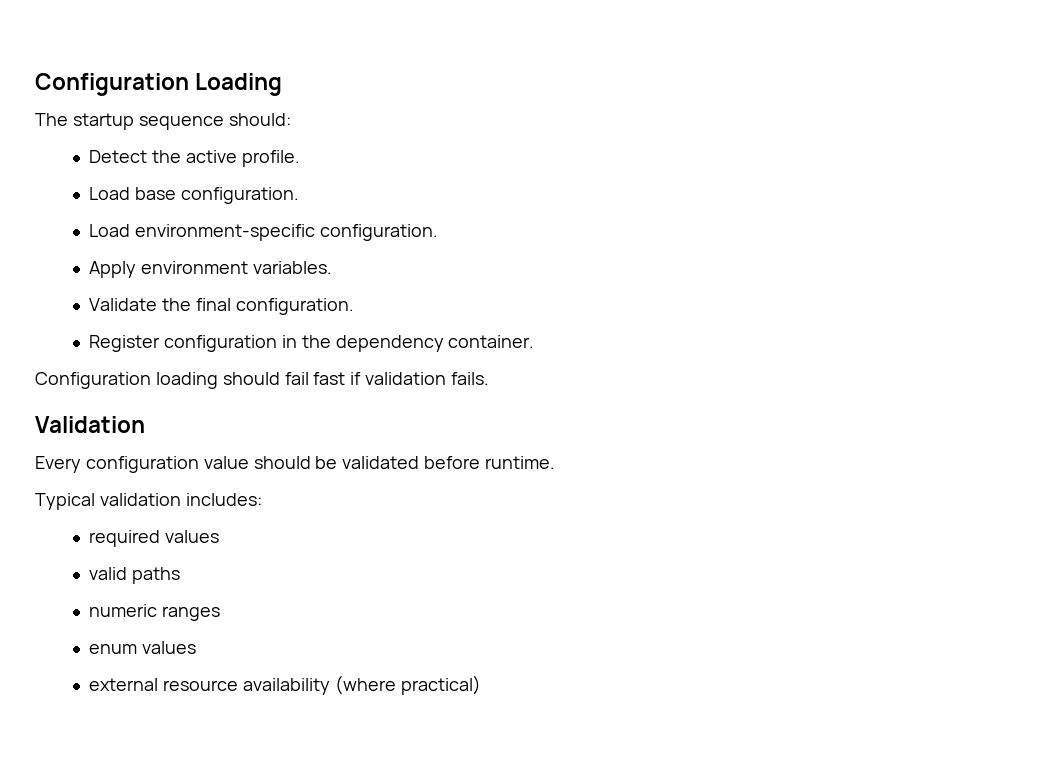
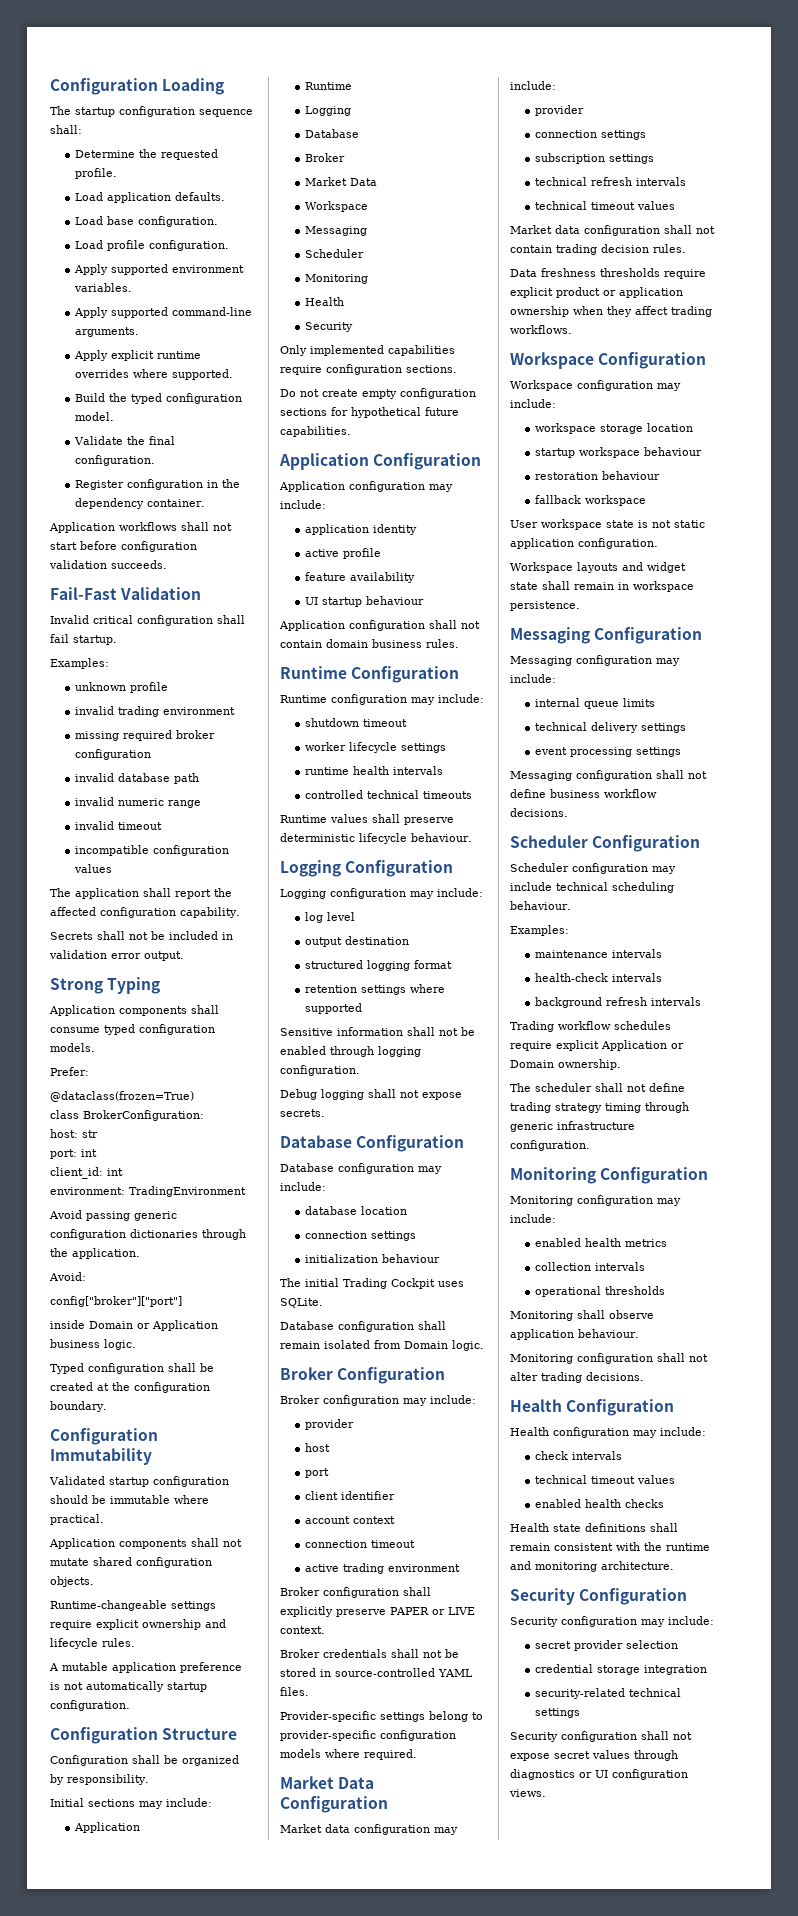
[138,113,291,130] [89,150,300,167] sequence should: // Detect the active profile. -> [119,106,253,117] [50,125,82,134] [75,149,219,160] [75,168,118,179] [75,192,226,203] configuration sequence shall: // Determine the requested profile. // Load application defaults.
[134,224,315,241] environment-specific -> [107,240,146,251] profile
(137, 269) none -> [111,264,169,275] supported
(332, 267) none -> [74,307,253,318] [75,327,140,337] [74,350,202,361] [75,369,234,380] [75,393,243,404] [75,412,115,421] // Apply supported command-line arguments. // Apply explicit runtime overrides where supported. // Build the typed configuration model.
[35,372,490,389] [35,416,145,433] [35,456,556,473] [35,493,262,510] [89,530,219,547] [89,567,180,584] [89,604,220,621] [89,641,196,654] [89,675,481,695] Configuration loading should fail fast if validation fails. // Validation // Every configuration value should be validated before runtime. // Typical validation includes: // required values // valid paths // numeric ranges // enum values // external resource availability (where practical) -> [49,522,232,533] [50,541,197,552] [49,560,167,569] [50,587,202,600] [50,615,245,626] [50,634,117,645] [50,658,109,669] [75,682,169,693] [75,706,236,717] [75,730,216,741] [75,749,152,760] [75,773,200,784] [75,797,202,808] [75,821,163,830] [75,845,230,856] [74,864,113,873] [50,888,232,899] [50,907,240,918] [50,931,233,940] [49,950,184,961] [50,977,161,994] [49,1005,219,1016] [50,1024,215,1035] [50,1043,95,1052] [50,1067,89,1076] [50,1091,194,1102] [50,1110,204,1121] [50,1129,98,1138] [50,1149,97,1159] [50,1167,123,1179] [50,1186,246,1197] [49,1210,177,1221] [50,1229,246,1240] [50,1248,140,1259] [49,1272,86,1281] [50,1296,182,1307] [50,1320,218,1331] [50,1339,136,1350] [50,1363,214,1374] [50,1382,210,1393] [50,1401,107,1412] [50,1428,158,1445] [50,1448,152,1465] [49,1476,229,1487] [50,1495,209,1504] [50,1514,104,1525] [49,1538,242,1549] [50,1557,212,1568] [50,1576,94,1587] [50,1600,216,1611] [50,1619,226,1630] [50,1638,135,1649] [49,1662,242,1673] [50,1681,207,1692] [50,1700,130,1711] [50,1727,238,1744] [50,1755,239,1766] [50,1774,149,1785] [50,1798,212,1809] [74,1822,141,1833] [305,82,353,90] [305,106,352,116] [305,129,360,138] [305,153,346,162] [305,177,378,186] [305,201,369,212] [305,226,368,236] [305,249,365,258] [305,274,369,284] [305,297,345,306] [305,322,354,332] [280,345,455,356] [280,364,457,375] [280,388,476,399] [280,407,459,418] [280,426,351,437] [279,453,482,470] [279,481,453,492] [280,500,326,509] [305,524,418,535] [305,548,382,559] [305,572,416,583] [305,596,425,607] [279,620,480,631] [280,639,459,648] [280,666,460,683] [280,694,484,705] [305,718,408,727] [305,742,447,753] [305,766,444,775] [305,790,473,799] [280,814,454,825] [280,833,472,844] [280,860,454,877] [280,888,483,899] [305,912,356,923] [305,936,410,947] [305,960,453,971] [305,984,446,995] [305,1003,363,1014] [280,1027,475,1036] [280,1046,421,1057] [280,1065,360,1076] [280,1089,462,1100] [280,1109,325,1117] [280,1135,465,1152] [280,1163,442,1174] [280,1182,326,1191] [305,1206,408,1215] [305,1231,417,1241] [305,1254,441,1263] [280,1278,464,1289] [280,1298,323,1308] [280,1321,446,1332] [280,1340,484,1351] [280,1367,446,1384] [280,1395,476,1406] [305,1419,355,1430] [305,1443,331,1452] [305,1468,330,1478] [305,1491,396,1500] [305,1516,396,1524] [305,1540,416,1548] [305,1563,461,1574] [280,1587,431,1598] [280,1606,475,1617] [280,1626,325,1634] [280,1649,459,1658] [280,1668,473,1677] [280,1687,309,1696] [280,1711,483,1722] [280,1730,456,1741] [280,1749,417,1760] [280,1776,375,1789] [280,1796,388,1813] [280,1824,458,1835] [510,81,556,90] [535,105,585,116] [535,130,647,140] [535,153,655,164] [535,177,687,186] [535,201,676,210] [510,225,715,236] [510,244,686,255] [510,268,706,279] [510,287,683,298] [510,306,712,317] [510,325,572,334] [510,352,707,369] [510,380,681,391] [510,399,556,408] [535,423,694,434] [535,447,703,458] [535,471,661,480] [535,495,647,506] [510,519,705,530] [510,538,658,549] [510,562,686,573] [510,581,694,592] [510,601,580,611] [510,627,703,644] [510,655,680,666] [510,674,556,683] [535,698,656,709] [535,722,687,733] [535,747,682,757] [510,770,707,781] [510,789,657,798] [510,808,568,817] [510,835,701,852] [510,863,676,874] [510,882,674,893] [510,901,571,910] [510,925,569,936] [535,949,663,958] [535,973,663,982] [535,997,702,1008] [510,1021,671,1032] [510,1040,684,1051] [510,1059,621,1070] [510,1083,685,1092] [510,1102,689,1113] [510,1121,635,1132] [510,1140,590,1151] [510,1167,709,1184] [510,1195,681,1206] [510,1214,556,1223] [535,1238,668,1247] [535,1262,646,1271] [535,1286,666,1297] [510,1310,654,1321] [510,1329,639,1340] [510,1353,708,1364] [510,1372,644,1383] [510,1399,675,1416] [510,1427,706,1438] [535,1451,623,1460] [535,1475,676,1484] [535,1499,665,1508] [510,1523,678,1532] [510,1542,710,1551] [510,1561,674,1572] [510,1588,688,1605] [510,1616,714,1627] [535,1640,679,1651] [535,1664,708,1675] [535,1688,682,1699] [535,1708,581,1718] [510,1731,692,1742] [510,1750,678,1761] [510,1769,688,1780] [509,1789,546,1797] Application workflows shall not start before configuration validation succeeds. // Fail-Fast Validation // Invalid critical configuration shall fail startup. // Examples: // unknown profile // invalid trading environment // missing required broker configuration // invalid database path // invalid numeric range // invalid timeout // incompatible configuration values // The application shall report the affected configuration capability. // Secrets shall not be included in validation error output. // Strong Typing // Application components shall consume typed configuration models. // Prefer: // @dataclass(frozen=True) // class BrokerConfiguration: // host: str // port: int // client_id: int // environment: TradingEnvironment // Avoid passing generic configuration dictionaries through the application. // Avoid: // config["broker"]["port"] // inside Domain or Application business logic. // Typed configuration shall be created at the configuration boundary. // Configuration Immutability // Validated startup configuration should be immutable where practical. // Application components shall not mutate shared configuration objects. // Runtime-changeable settings require explicit ownership and lifecycle rules. // A mutable application preference is not automatically startup configuration. // Configuration Structure // Configuration shall be organized by responsibility. // Initial sections may include: // Application // Runtime // Logging // Database // Broker // Market Data // Workspace // Messaging // Scheduler // Monitoring // Health // Security // Only implemented capabilities require configuration sections. // Do not create empty configuration sections for hypothetical future capabilities. // Application Configuration // Application configuration may include: // application identity // active profile // feature availability // UI startup behaviour // Application configuration shall not contain domain business rules. // Runtime Configuration // Runtime configuration may include: // shutdown timeout // worker lifecycle settings // runtime health intervals // controlled technical timeouts // Runtime values shall preserve deterministic lifecycle behaviour. // Logging Configuration // Logging configuration may include: // log level // output destination // structured logging format // retention settings where supported // Sensitive information shall not be enabled through logging configuration. // Debug logging shall not expose secrets. // Database Configuration // Database configuration may include: // database location // connection settings // initialization behaviour // The initial Trading Cockpit uses SQLite. // Database configuration shall remain isolated from Domain logic. // Broker Configuration // Broker configuration may include: // provider // host // port // client identifier // account context // connection timeout // active trading environment // Broker configuration shall explicitly preserve PAPER or LIVE context. // Broker credentials shall not be stored in source-controlled YAML files. // Provider-specific settings belong to provider-specific configuration models where required. // Market Data Configuration // Market data configuration may include: // provider // connection settings // subscription settings // technical refresh intervals // technical timeout values // Market data configuration shall not contain trading decision rules. // Data freshness thresholds require explicit product or application ownership when they affect trading workflows. // Workspace Configuration // Workspace configuration may include: // workspace storage location // startup workspace behaviour // restoration behaviour // fallback workspace // User workspace state is not static application configuration. // Workspace layouts and widget state shall remain in workspace persistence. // Messaging Configuration // Messaging configuration may include: // internal queue limits // technical delivery settings // event processing settings // Messaging configuration shall not define business workflow decisions. // Scheduler Configuration // Scheduler configuration may include technical scheduling behaviour. // Examples: // maintenance intervals // health-check intervals // background refresh intervals // Trading workflow schedules require explicit Application or Domain ownership. // The scheduler shall not define trading strategy timing through generic infrastructure configuration. // Monitoring Configuration // Monitoring configuration may include: // enabled health metrics // collection intervals // operational thresholds // Monitoring shall observe application behaviour. // Monitoring configuration shall not alter trading decisions. // Health Configuration // Health configuration may include: // check intervals // technical timeout values // enabled health checks // Health state definitions shall remain consistent with the runtime and monitoring architecture. // Security Configuration // Security configuration may include: // secret provider selection // credential storage integration // security-related technical settings // Security configuration shall not expose secret values through diagnostics or UI configuration views.

